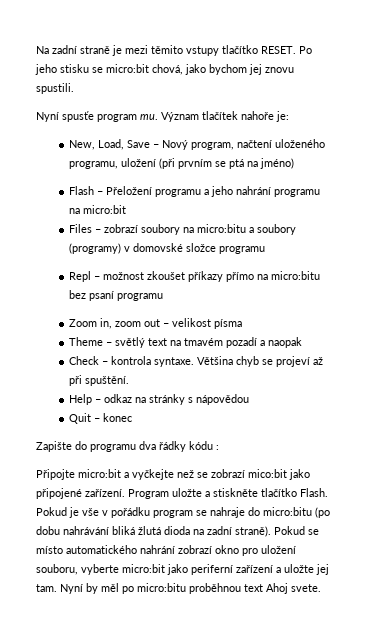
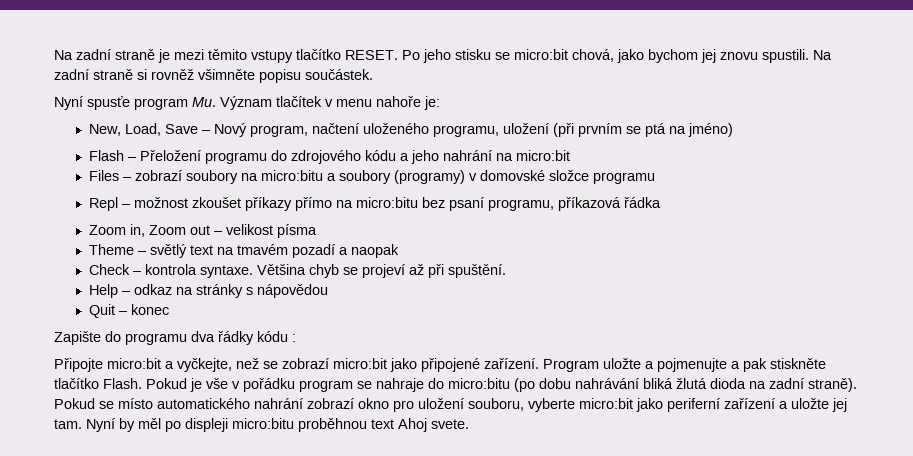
(74, 88) none -> [813,50,832,60] [54,69,373,83] Na zadní straně si rovněž všimněte popisu součástek.
[140,114,158,120] mu. -> [192,97,216,107] Mu.
(238, 115) none -> [325,99,372,107] v menu
(202, 193) none -> [270,150,396,164] do zdrojového kódu
[274,189,321,197] programu -> (492, 155) none
[117,293,164,301] programu -> [487,197,661,211] programu, příkazová řádka
[115,321,142,327] zoom -> [148,225,186,235] Zoom
[132,469,174,480] vyčkejte -> [177,358,232,372] vyčkejte,
[248,469,287,478] mico:bit -> [333,358,387,369] micro:bit
(210, 494) none -> [657,358,767,372] pojmenujte a pak
(134, 590) none -> [185,418,228,432] displeji

